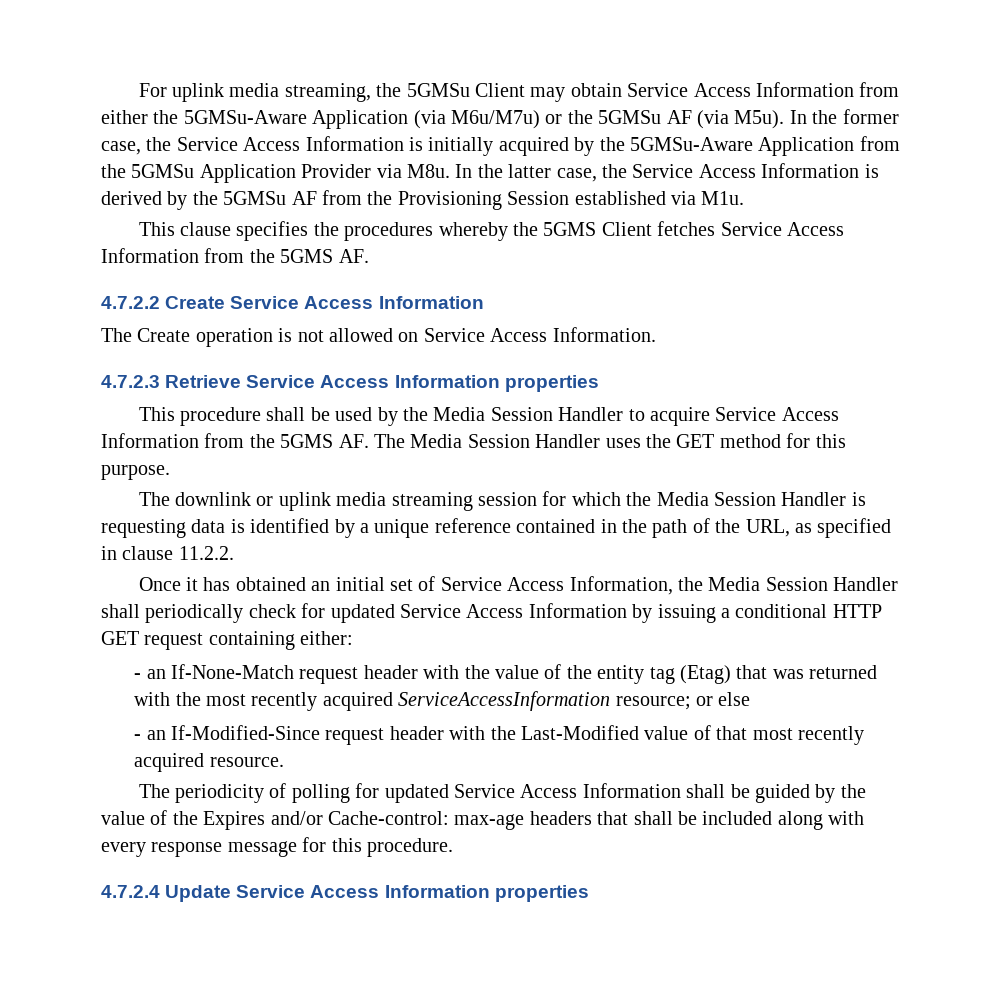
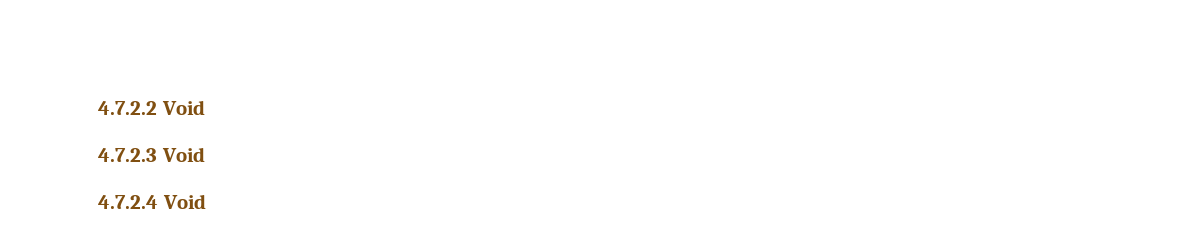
[138,82,900,102] [101,109,899,129] [101,136,900,156] [101,163,879,183] [101,190,745,210] [138,221,844,241] [101,248,369,263] [101,296,484,309] [101,327,656,347] [101,375,599,392] [138,407,839,426] [101,433,846,448] [101,465,170,480] [138,491,866,511] [101,518,892,538] [101,546,234,560] [138,576,899,595] [101,603,882,623] [101,631,354,650] [134,664,878,684] [134,691,751,711] [134,725,864,745] [134,753,284,772] [138,783,866,803] [101,810,865,830] [101,837,453,857] [101,885,589,902] For uplink media streaming, the 5GMSu Client may obtain Service Access Information from either the 5GMSu-Aware Application (via M6u/M7u) or the 5GMSu AF (via M5u). In the former case, the Service Access Information is initially acquired by the 5GMSu-Aware Application from the 5GMSu Application Provider via M8u. In the latter case, the Service Access Information is derived by the 5GMSu AF from the Provisioning Session established via M1u. // This clause specifies the procedures whereby the 5GMS Client fetches Service Access Information from the 5GMS AF. // 4.7.2.2 Create Service Access Information // The Create operation is not allowed on Service Access Information. // 4.7.2.3 Retrieve Service Access Information properties // This procedure shall be used by the Media Session Handler to acquire Service Access Information from the 5GMS AF. The Media Session Handler uses the GET method for this purpose. // The downlink or uplink media streaming session for which the Media Session Handler is requesting data is identified by a unique reference contained in the path of the URL, as specified in clause 11.2.2. // Once it has obtained an initial set of Service Access Information, the Media Session Handler shall periodically check for updated Service Access Information by issuing a conditional HTTP GET request containing either: // - an If-None-Match request header with the value of the entity tag (Etag) that was returned with the most recently acquired ServiceAccessInformation resource; or else // - an If-Modified-Since request header with the Last-Modified value of that most recently acquired resource. // The periodicity of polling for updated Service Access Information shall be guided by the value of the Expires and/or Cache-control: max-age headers that shall be included along with every response message for this procedure. // 4.7.2.4 Update Service Access Information properties -> [98,100,205,115] [98,147,205,162] [98,194,206,209] 4.7.2.2 Void // 4.7.2.3 Void // 4.7.2.4 Void

